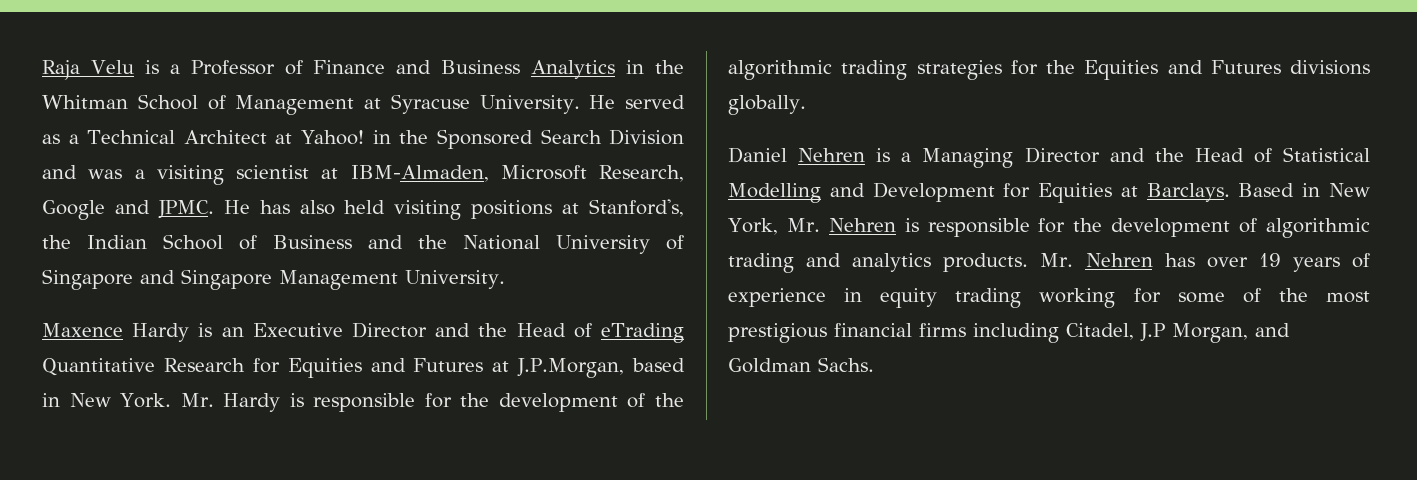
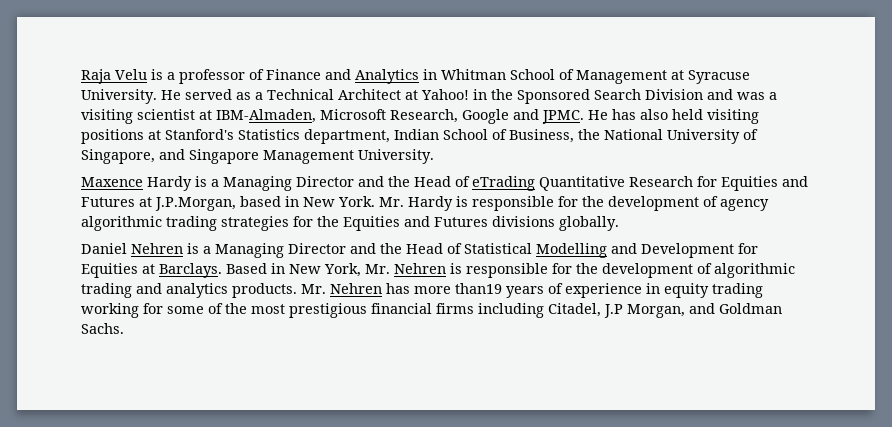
[190,60,275,75] Professor -> [179,69,245,84] professor
[441,60,521,74] Business -> (351, 74) none
[655,60,684,74] the -> (437, 74) none
[588,199,684,217] [42,235,71,249] Stanford's, the -> [165,129,390,144] Stanford's Statistics department,
[273,235,403,249] Business and -> [509,129,574,143] Business,
[42,269,133,290] Singapore -> [81,149,155,164] Singapore,
[221,323,343,337] an Executive -> [211,176,292,191] a Managing
[655,393,684,407] the -> [720,199,769,211] agency
[1206,253,1281,268] over 19 -> [414,283,502,294] more than19

